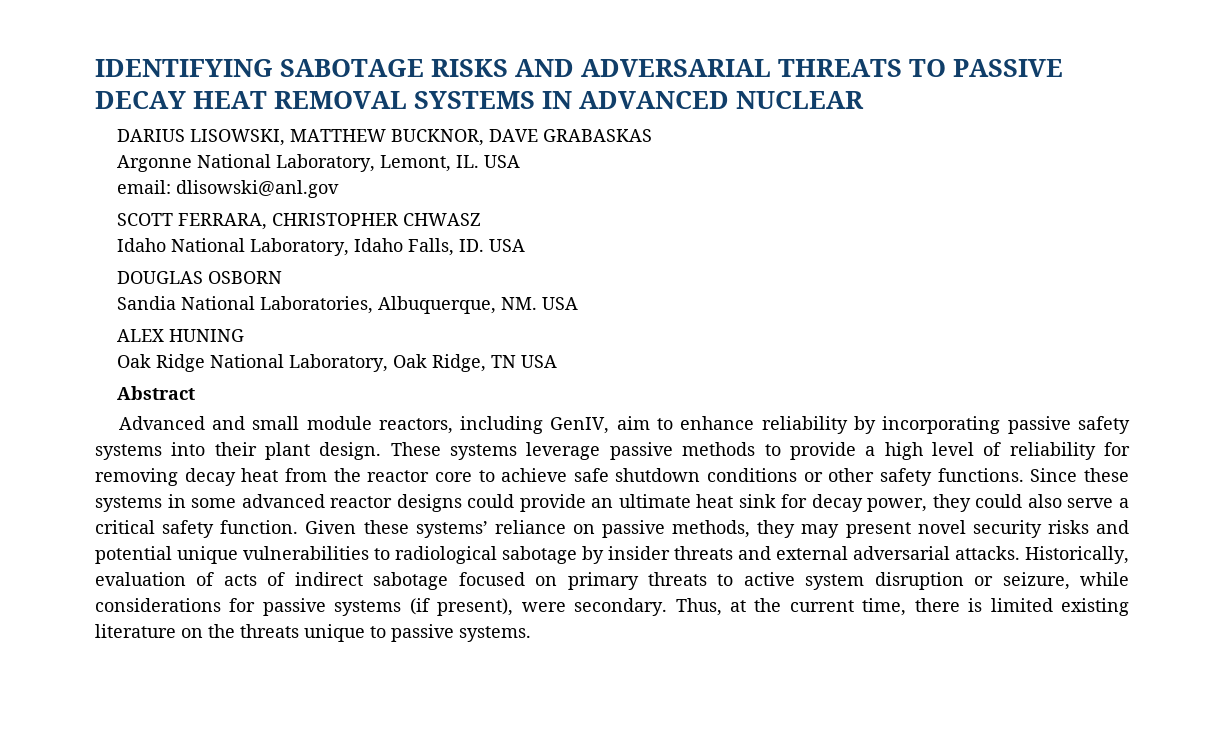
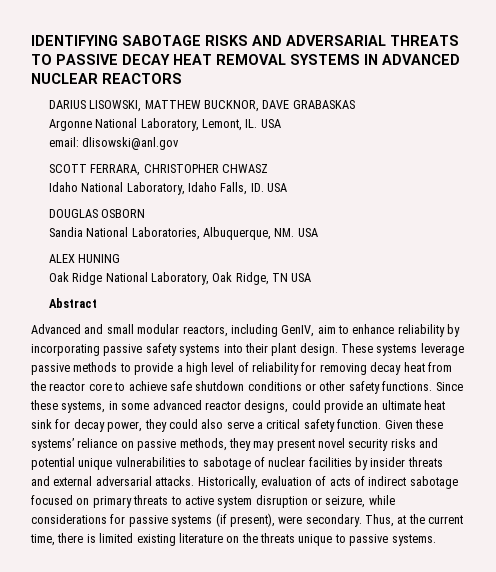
(864, 100) none -> [102,73,182,84] REACTORS
[306,416,372,430] module -> [137,324,180,334] modular
[95,496,162,512] systems -> [61,401,106,413] systems,
[396,494,462,512] designs -> [244,400,289,413] designs,
[395,546,577,564] radiological sabotage -> [202,457,352,470] sabotage of nuclear facilities

